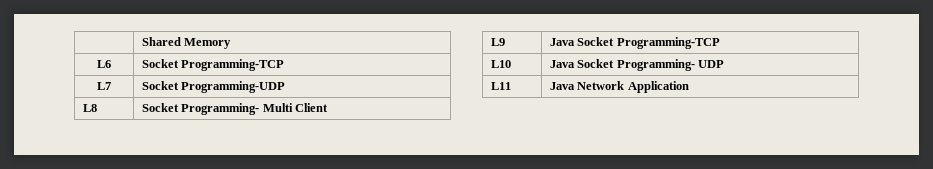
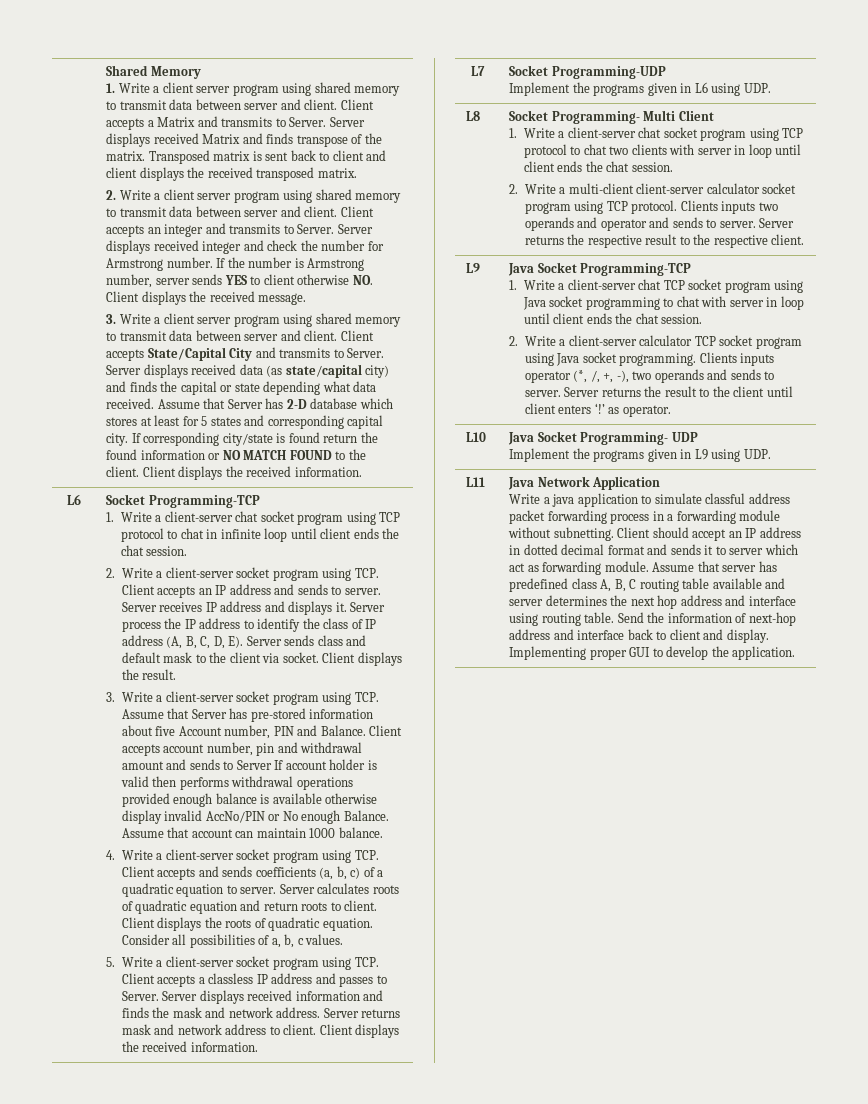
[97,60,111,68] [142,59,285,71] [97,82,111,90] [142,81,286,93] // L6 | Socket Programming-TCP // L7 | Socket Programming-UDP -> [106,82,401,96] [106,99,374,110] [106,116,365,130] [106,133,382,147] [106,150,387,164] [106,167,357,181] [106,189,402,203] [106,206,374,217] [106,223,373,237] [106,240,384,254] [106,257,365,271] [106,274,373,288] [106,291,307,305] [106,313,402,327] [106,330,374,341] [106,347,385,361] [106,364,390,378] [106,381,377,395] [106,398,393,409] [106,415,384,429] [106,432,378,446] [106,449,366,460] [106,466,362,480] [67,494,81,505] [106,494,260,508] [106,511,401,525] [120,528,400,542] [120,545,188,556] [106,567,379,581] [121,584,381,598] [121,601,386,615] [121,618,377,632] [121,635,367,649] [121,652,402,666] [121,669,177,680] [106,691,379,705] [121,708,374,722] [121,725,403,739] [121,742,363,756] [121,759,377,770] [120,776,353,790] [121,793,378,807] [121,810,389,824] [121,827,383,838] [106,849,379,863] [121,866,384,880] [121,883,399,897] [121,900,378,914] [121,917,373,931] [121,934,344,948] [106,956,379,970] [121,973,387,987] [121,990,384,1004] [121,1007,401,1018] [121,1024,400,1038] [121,1041,258,1052] [470,66,485,76] [509,65,666,79] [509,82,771,96] // 1. Write a client server program using shared memory to transmit data between server and client. Client accepts a Matrix and transmits to Server. Server displays received Matrix and finds transpose of the matrix. Transposed matrix is sent back to client and client displays the received transposed matrix. // 2. Write a client server program using shared memory to transmit data between server and client. Client accepts an integer and transmits to Server. Server displays received integer and check the number for Armstrong number. If the number is Armstrong number, server sends YES to client otherwise NO. Client displays the received message. // 3. Write a client server program using shared memory to transmit data between server and client. Client accepts State/Capital City and transmits to Server. Server displays received data (as state/capital city) and finds the capital or state depending what data received. Assume that Server has 2-D database which stores at least for 5 states and corresponding capital city. If corresponding city/state is found return the found information or NO MATCH FOUND to the client. Client displays the received information. // L6 | Socket Programming-TCP // 1. Write a client-server chat socket program using TCP protocol to chat in infinite loop until client ends the chat session. // 2. Write a client-server socket program using TCP. Client accepts an IP address and sends to server. Server receives IP address and displays it. Server process the IP address to identify the class of IP address (A, B, C, D, E). Server sends class and default mask to the client via socket. Client displays the result. // 3. Write a client-server socket program using TCP. Assume that Server has pre-stored information about five Account number, PIN and Balance. Client accepts account number, pin and withdrawal amount and sends to Server If account holder is valid then performs withdrawal operations provided enough balance is available otherwise display invalid AccNo/PIN or No enough Balance. Assume that account can maintain 1000 balance. // 4. Write a client-server socket program using TCP. Client accepts and sends coefficients (a, b, c) of a quadratic equation to server. Server calculates roots of quadratic equation and return roots to client. Client displays the roots of quadratic equation. Consider all possibilities of a, b, c values. // 5. Write a client-server socket program using TCP. Client accepts a classless IP address and passes to Server. Server displays received information and finds the mask and network address. Server returns mask and network address to client. Client displays the received information. // L7 | Socket Programming-UDP // Implement the programs given in L6 using UDP.
[491,38,506,46] [550,37,720,49] // L9 | Java Socket Programming-TCP -> [509,127,804,141] [523,144,802,158] [523,161,673,172] [509,183,797,194] [524,200,778,214] [524,217,795,231] [524,234,805,248] [466,263,481,273] [508,262,692,276] [509,279,804,293] [522,296,804,310] [523,313,703,324] [509,335,802,349] [524,352,775,366] [524,369,775,383] [524,386,793,397] [524,403,671,417] // 1. Write a client-server chat socket program using TCP protocol to chat two clients with server in loop until client ends the chat session. // 2. Write a multi-client client-server calculator socket program using TCP protocol. Clients inputs two operands and operator and sends to server. Server returns the respective result to the respective client. // L9 | Java Socket Programming-TCP // 1. Write a client-server chat TCP socket program using Java socket programming to chat with server in loop until client ends the chat session. // 2. Write a client-server calculator TCP socket program using Java socket programming. Clients inputs operator (*, /, +, -), two operands and sends to server. Server returns the result to the client until client enters ‘!’ as operator.
[491,82,512,90] [550,81,689,93] // L11 | Java Network Application -> [509,448,771,462] [466,477,486,487] [508,476,661,490] [509,493,790,507] [509,510,781,524] [508,527,801,541] [509,544,798,555] [509,561,777,575] [509,578,786,592] [509,595,796,609] [509,612,796,626] [509,629,769,643] [509,646,796,660] // Implement the programs given in L9 using UDP. // L11 | Java Network Application // Write a java application to simulate classful address packet forwarding process in a forwarding module without subnetting. Client should accept an IP address in dotted decimal format and sends it to server which act as forwarding module. Assume that server has predefined class A, B, C routing table available and server determines the next hop address and interface using routing table. Send the information of next-hop address and interface back to client and display. Implementing proper GUI to develop the application.

